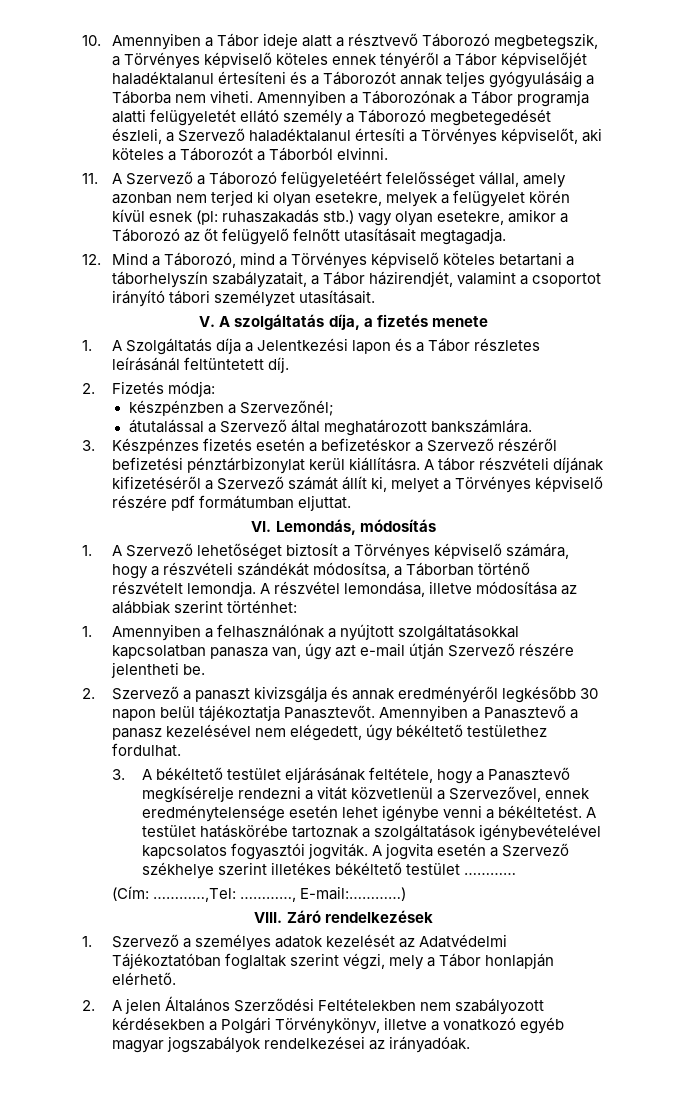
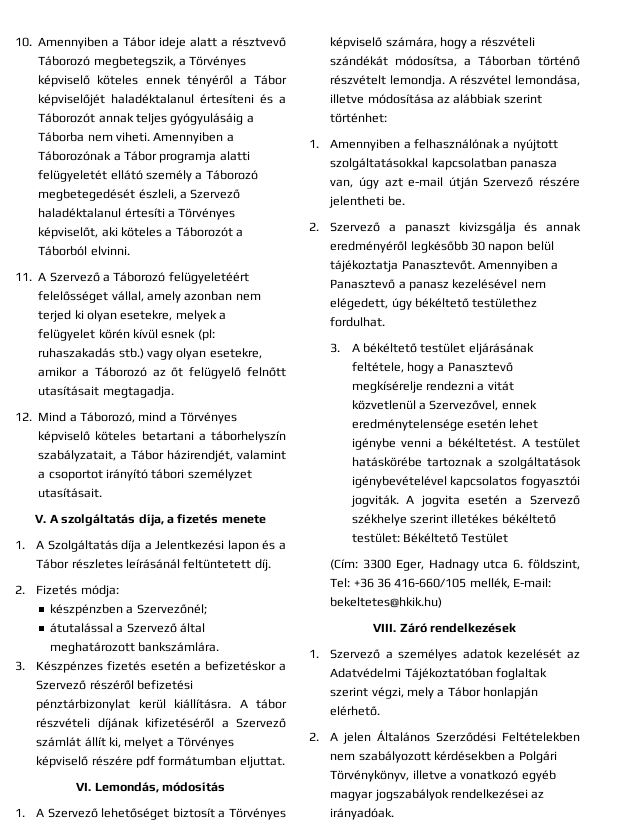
[288,476,339,490] számát -> [36,737,82,747] számlát
[406,863,517,875] [111,886,407,902] testület ………… // (Cím: …………,Tel: …………, E-mail:…………) -> [351,533,509,543] [330,559,580,571] [330,578,552,589] [330,597,443,608] testület: Békéltető Testület // (Cím: 3300 Eger, Hadnagy utca 6. földszint, Tel: +36 36 416-660/105 mellék, E-mail: bekeltetes@hkik.hu)

